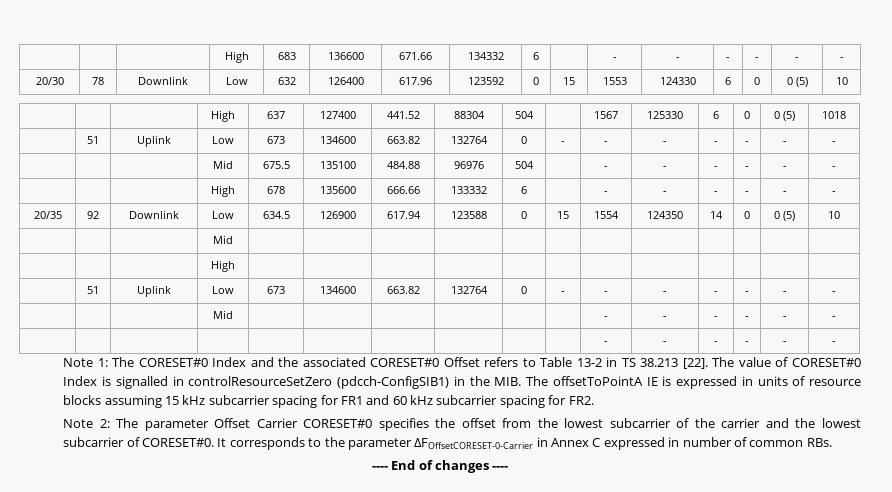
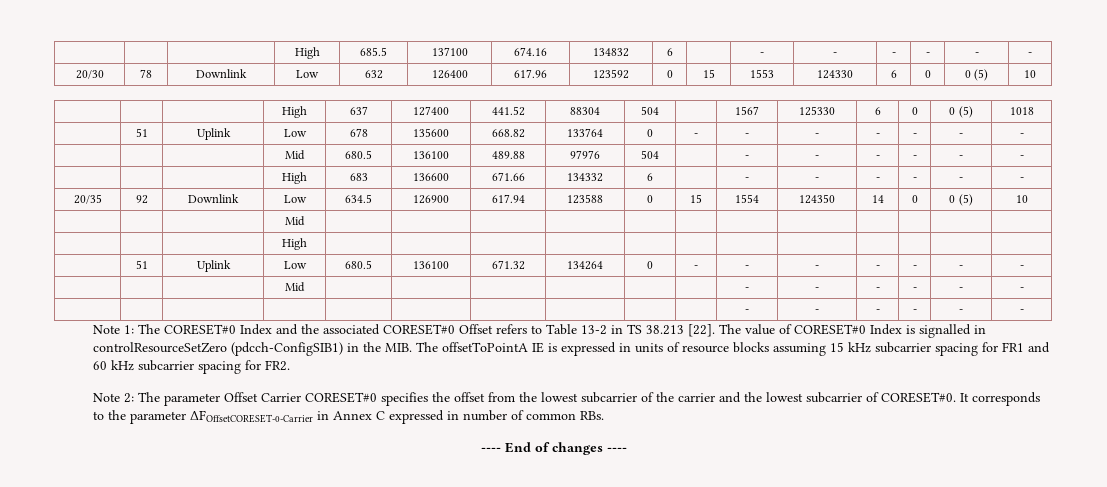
[224,51,249,63] [277,52,296,60] [327,52,364,60] [399,52,432,60] [467,52,504,60] | | | High | 683 | 136600 | 671.66 | 134332 -> [294,47,320,59] [360,47,387,56] [431,47,468,56] [514,47,547,56] [593,48,630,57] | | | High | 685.5 | 137100 | 674.16 | 134832
[267,136,285,144] [319,136,356,144] [386,136,420,144] [450,136,488,144] [521,136,527,144] [561,141,565,144] [604,141,608,144] [663,141,667,144] [714,141,718,144] [745,141,749,144] [782,141,787,144] [832,141,836,144] [213,160,233,169] [262,161,290,169] [319,161,356,169] [386,161,420,169] [453,161,484,169] 673 | 134600 | 663.82 | 132764 | 0 | - | - | - | - | - | - | - // | | | Mid | 675.5 | 135100 | 484.88 | 96976 -> [349,128,368,137] [413,128,449,137] [491,129,525,138] [567,128,603,137] [647,129,653,137] [694,133,698,137] [745,133,749,137] [815,133,820,137] [875,133,880,137] [912,133,917,137] [959,133,963,137] [1019,133,1024,137] [285,150,305,160] [345,150,372,159] [413,151,449,159] [491,151,525,159] [570,150,600,159] 678 | 135600 | 668.82 | 133764 | 0 | - | - | - | - | - | - | - // | | | Mid | 680.5 | 136100 | 489.88 | 97976
[267,186,285,194] [319,186,356,194] [386,186,420,194] [450,186,487,194] 678 | 135600 | 666.66 | 133332 -> [349,173,368,181] [413,173,449,181] [491,172,525,181] [567,173,603,182] 683 | 136600 | 671.66 | 134332
[267,286,285,294] [319,286,356,294] [386,286,420,294] [450,286,488,294] 673 | 134600 | 663.82 | 132764 -> [345,260,372,269] [413,261,449,269] [491,260,525,270] [567,261,603,270] 680.5 | 136100 | 671.32 | 134264

